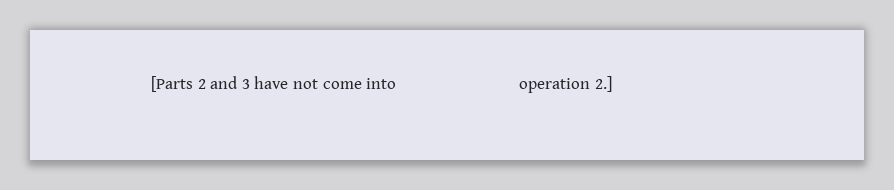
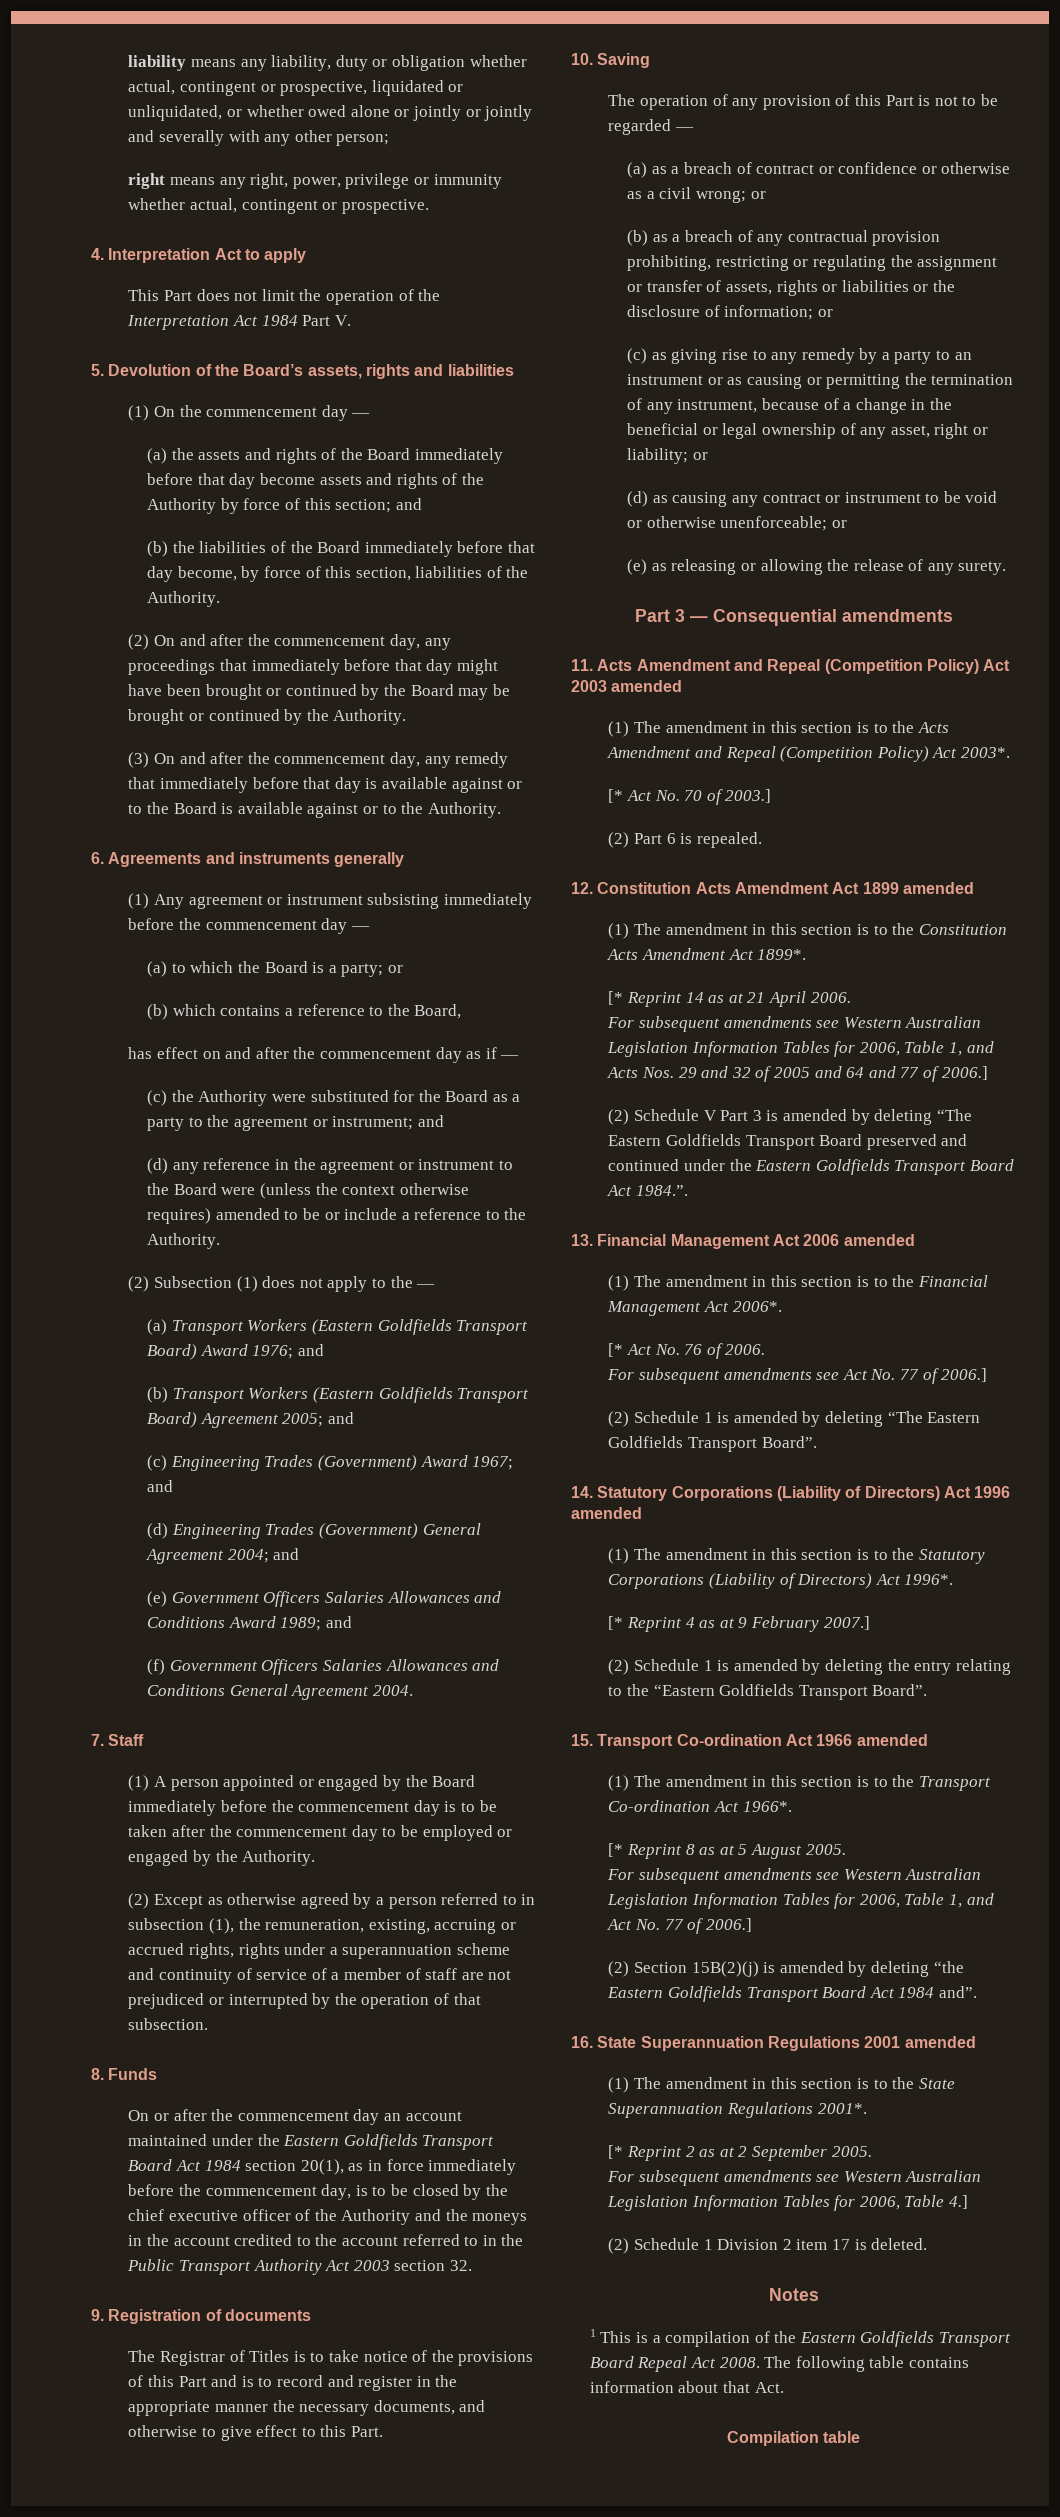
[151,76,612,93] [Parts 2 and 3 have not come into operation 2.] -> [128,55,527,71] [128,80,464,96] [128,105,533,121] [128,130,390,146] [128,173,502,189] [128,198,429,214] [91,248,307,263] [128,289,441,305] [127,315,351,330] [91,364,514,379] [128,405,371,421] [147,448,503,464] [147,473,484,489] [147,498,422,514] [147,541,535,557] [147,566,529,582] [147,591,221,607] [128,634,451,650] [128,659,498,675] [128,684,510,700] [128,709,407,725] [128,752,509,768] [128,777,523,793] [128,802,501,818] [91,852,405,867] [128,893,532,909] [128,918,370,934] [147,961,403,977] [147,1004,462,1020] [128,1047,520,1063] [147,1090,521,1106] [147,1115,444,1131] [147,1158,513,1174] [147,1183,469,1199] [147,1208,527,1224] [147,1233,221,1249] [128,1276,436,1292] [147,1319,529,1335] [147,1344,324,1360] [147,1387,530,1403] [147,1412,354,1428] [147,1455,514,1471] [147,1480,174,1492] [147,1523,481,1539] [146,1548,300,1564] [147,1591,502,1607] [147,1616,352,1631] [147,1659,500,1675] [147,1684,413,1700] [91,1734,145,1746] [128,1775,476,1791] [128,1800,497,1816] [128,1825,513,1841] [128,1850,316,1866] [128,1893,536,1909] [128,1918,516,1934] [128,1943,510,1959] [128,1968,512,1984] [128,1993,481,2009] [128,2018,209,2030] [91,2068,158,2080] [128,2109,462,2125] [128,2134,495,2150] [128,2159,517,2175] [128,2184,508,2200] [128,2209,528,2225] [128,2234,524,2246] [127,2259,472,2275] [91,2309,311,2324] [128,2350,534,2366] [128,2375,458,2391] [128,2400,486,2416] [128,2425,383,2441] [571,53,651,68] [608,94,998,110] [608,119,695,135] [627,162,1011,178] [627,187,766,203] [627,230,941,246] [627,255,998,271] [627,280,955,296] [627,305,833,320] [627,348,972,364] [627,373,1014,389] [627,398,952,414] [627,423,988,439] [627,448,708,464] [627,491,998,507] [627,516,847,531] [627,559,1007,575] [634,609,953,626] [571,659,1011,674] [571,680,683,692] [608,721,949,737] [607,746,1010,762] [608,789,772,805] [608,832,762,848] [571,882,974,894] [608,923,1007,939] [607,948,807,960] [608,991,851,1007] [607,1016,982,1032] [607,1041,994,1057] [607,1066,988,1082] [608,1109,972,1125] [608,1134,968,1150] [608,1159,1014,1175] [607,1185,689,1196] [571,1234,915,1249] [608,1275,988,1291] [607,1301,782,1316] [608,1343,766,1359] [607,1368,988,1384] [608,1411,981,1427] [608,1436,817,1452] [571,1486,1011,1501] [571,1507,642,1519] [608,1548,985,1564] [608,1573,954,1589] [608,1616,870,1632] [608,1659,1011,1675] [608,1684,928,1700] [571,1734,928,1749] [608,1775,991,1791] [608,1800,792,1812] [608,1843,846,1859] [607,1868,982,1884] [607,1893,994,1909] [607,1918,752,1934] [608,1961,964,1977] [607,1986,977,2002] [571,2036,976,2051] [608,2077,955,2093] [608,2102,867,2118] [608,2145,872,2161] [607,2170,982,2186] [607,2195,968,2211] [608,2238,928,2254] [768,2288,819,2301] [589,2329,1012,2347] [589,2356,969,2372] [589,2381,784,2393] [726,2431,861,2446] liability means any liability, duty or obligation whether actual, contingent or prospective, liquidated or unliquidated, or whether owed alone or jointly or jointly and severally with any other person; // right means any right, power, privilege or immunity whether actual, contingent or prospective. // 4. Interpretation Act to apply // This Part does not limit the operation of the Interpretation Act 1984 Part V. // 5. Devolution of the Board’s assets, rights and liabilities // (1) On the commencement day — // (a) the assets and rights of the Board immediately before that day become assets and rights of the Authority by force of this section; and // (b) the liabilities of the Board immediately before that day become, by force of this section, liabilities of the Authority. // (2) On and after the commencement day, any proceedings that immediately before that day might have been brought or continued by the Board may be brought or continued by the Authority. // (3) On and after the commencement day, any remedy that immediately before that day is available against or to the Board is available against or to the Authority. // 6. Agreements and instruments generally // (1) Any agreement or instrument subsisting immediately before the commencement day — // (a) to which the Board is a party; or // (b) which contains a reference to the Board, // has effect on and after the commencement day as if — // (c) the Authority were substituted for the Board as a party to the agreement or instrument; and // (d) any reference in the agreement or instrument to the Board were (unless the context otherwise requires) amended to be or include a reference to the Authority. // (2) Subsection (1) does not apply to the — // (a) Transport Workers (Eastern Goldfields Transport Board) Award 1976; and // (b) Transport Workers (Eastern Goldfields Transport Board) Agreement 2005; and // (c) Engineering Trades (Government) Award 1967; and // (d) Engineering Trades (Government) General Agreement 2004; and // (e) Government Officers Salaries Allowances and Conditions Award 1989; and // (f) Government Officers Salaries Allowances and Conditions General Agreement 2004. // 7. Staff // (1) A person appointed or engaged by the Board immediately before the commencement day is to be taken after the commencement day to be employed or engaged by the Authority. // (2) Except as otherwise agreed by a person referred to in subsection (1), the remuneration, existing, accruing or accrued rights, rights under a superannuation scheme and continuity of service of a member of staff are not prejudiced or interrupted by the operation of that subsection. // 8. Funds // On or after the commencement day an account maintained under the Eastern Goldfields Transport Board Act 1984 section 20(1), as in force immediately before the commencement day, is to be closed by the chief executive officer of the Authority and the moneys in the account credited to the account referred to in the Public Transport Authority Act 2003 section 32. // 9. Registration of documents // The Registrar of Titles is to take notice of the provisions of this Part and is to record and register in the appropriate manner the necessary documents, and otherwise to give effect to this Part. // 10. Saving // The operation of any provision of this Part is not to be regarded — // (a) as a breach of contract or confidence or otherwise as a civil wrong; or // (b) as a breach of any contractual provision prohibiting, restricting or regulating the assignment or transfer of assets, rights or liabilities or the disclosure of information; or // (c) as giving rise to any remedy by a party to an instrument or as causing or permitting the termination of any instrument, because of a change in the beneficial or legal ownership of any asset, right or liability; or // (d) as causing any contract or instrument to be void or otherwise unenforceable; or // (e) as releasing or allowing the release of any surety. // Part 3 — Consequential amendments // 11. Acts Amendment and Repeal (Competition Policy) Act 2003 amended // (1) The amendment in this section is to the Acts Amendment and Repeal (Competition Policy) Act 2003*. // [* Act No. 70 of 2003.] // (2) Part 6 is repealed. // 12. Constitution Acts Amendment Act 1899 amended // (1) The amendment in this section is to the Constitution Acts Amendment Act 1899*. // [* Reprint 14 as at 21 April 2006. // For subsequent amendments see Western Australian Legislation Information Tables for 2006, Table 1, and Acts Nos. 29 and 32 of 2005 and 64 and 77 of 2006.] // (2) Schedule V Part 3 is amended by deleting “The Eastern Goldfields Transport Board preserved and continued under the Eastern Goldfields Transport Board Act 1984.”. // 13. Financial Management Act 2006 amended // (1) The amendment in this section is to the Financial Management Act 2006*. // [* Act No. 76 of 2006. // For subsequent amendments see Act No. 77 of 2006.] // (2) Schedule 1 is amended by deleting “The Eastern Goldfields Transport Board”. // 14. Statutory Corporations (Liability of Directors) Act 1996 amended // (1) The amendment in this section is to the Statutory Corporations (Liability of Directors) Act 1996*. // [* Reprint 4 as at 9 February 2007.] // (2) Schedule 1 is amended by deleting the entry relating to the “Eastern Goldfields Transport Board”. // 15. Transport Co-ordination Act 1966 amended // (1) The amendment in this section is to the Transport Co-ordination Act 1966*. // [* Reprint 8 as at 5 August 2005. // For subsequent amendments see Western Australian Legislation Information Tables for 2006, Table 1, and Act No. 77 of 2006.] // (2) Section 15B(2)(j) is amended by deleting “the Eastern Goldfields Transport Board Act 1984 and”. // 16. State Superannuation Regulations 2001 amended // (1) The amendment in this section is to the State Superannuation Regulations 2001*. // [* Reprint 2 as at 2 September 2005. // For subsequent amendments see Western Australian Legislation Information Tables for 2006, Table 4.] // (2) Schedule 1 Division 2 item 17 is deleted. // Notes // 1 This is a compilation of the Eastern Goldfields Transport Board Repeal Act 2008. The following table contains information about that Act. // Compilation table

